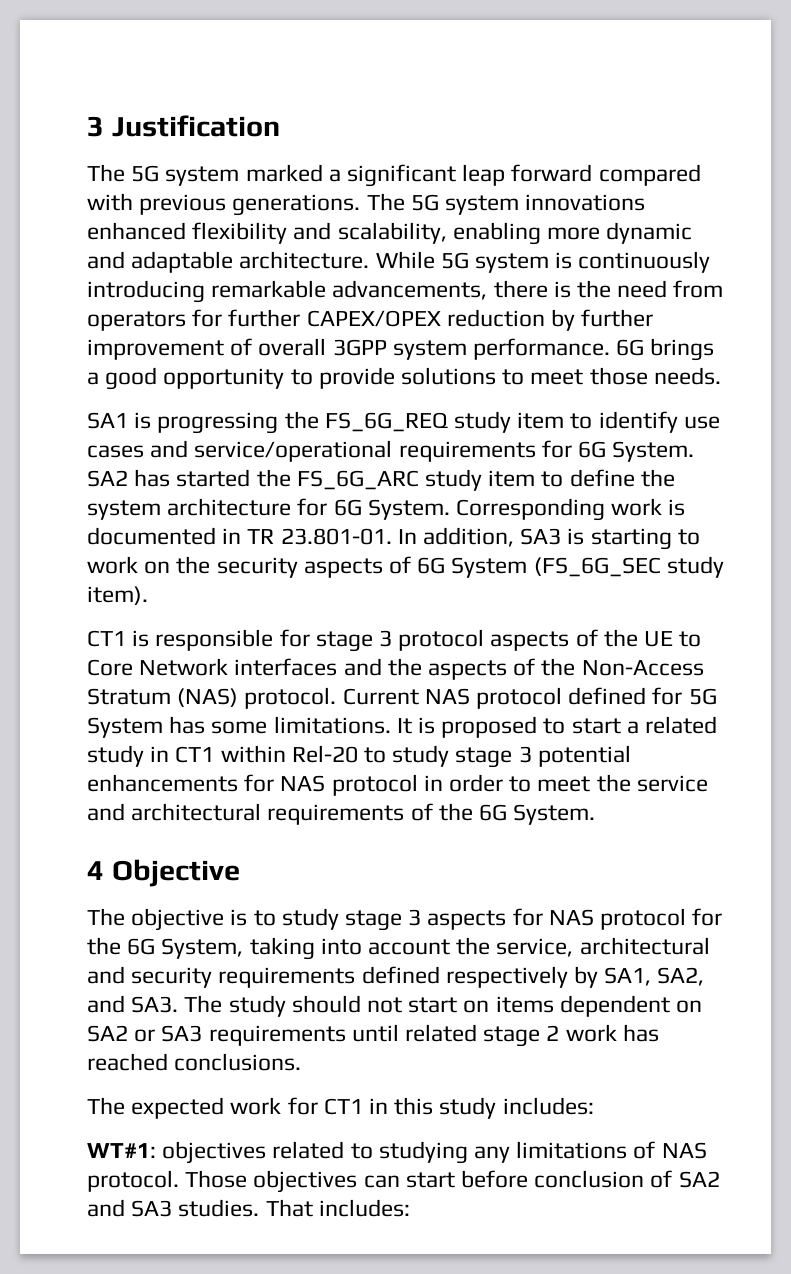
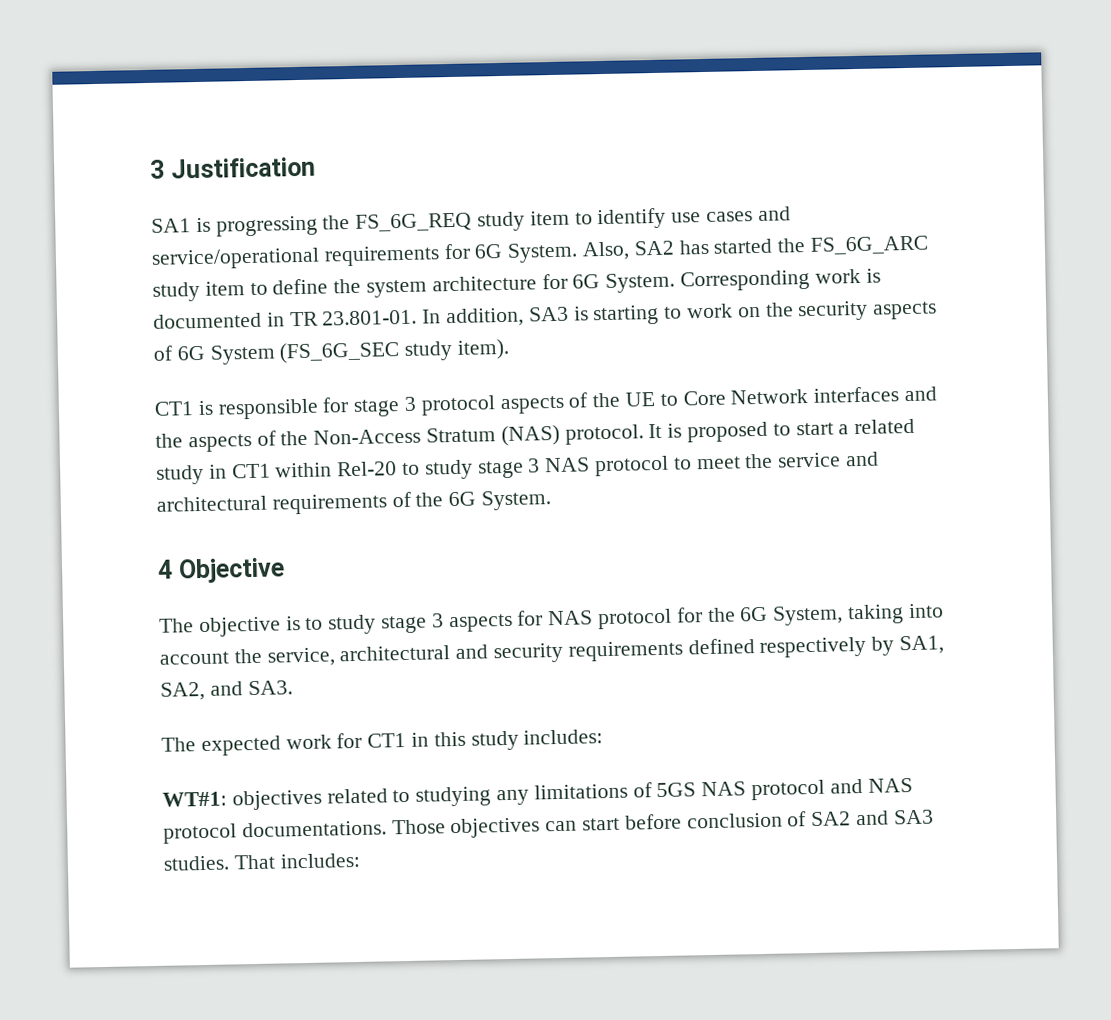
[87,164,701,187] [87,193,646,216] [87,222,693,245] [87,251,711,273] [87,280,724,303] [87,309,654,331] [87,338,715,361] [87,367,721,390] // The 5G system marked a significant leap forward compared with previous generations. The 5G system innovations enhanced flexibility and scalability, enabling more dynamic and adaptable architecture. While 5G system is continuously introducing remarkable advancements, there is the need from operators for further CAPEX/OPEX reduction by further improvement of overall 3GPP system performance. 6G brings a good opportunity to provide solutions to meet those needs. -> (316, 167) none
(695, 451) none -> [582,241,631,261] Also,
[342,687,717,709] [87,716,391,738] Current NAS protocol defined for 5G System has some limitations. -> (644, 434) none
[537,745,631,767] [87,774,504,796] potential enhancements for NAS protocol in order -> [544,455,670,477] NAS protocol
[184,995,703,1017] [87,1024,659,1047] [87,1053,302,1071] The study should not start on items dependent on SA2 or SA3 requirements until related stage 2 work has reached conclusions. -> (293, 688) none
[661,1142,707,1159] [87,1170,179,1192] NAS protocol. -> [656,778,913,801] [163,820,387,844] 5GS NAS protocol and NAS protocol documentations.

